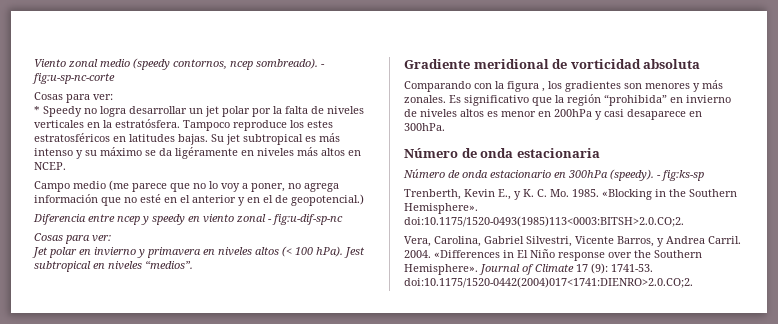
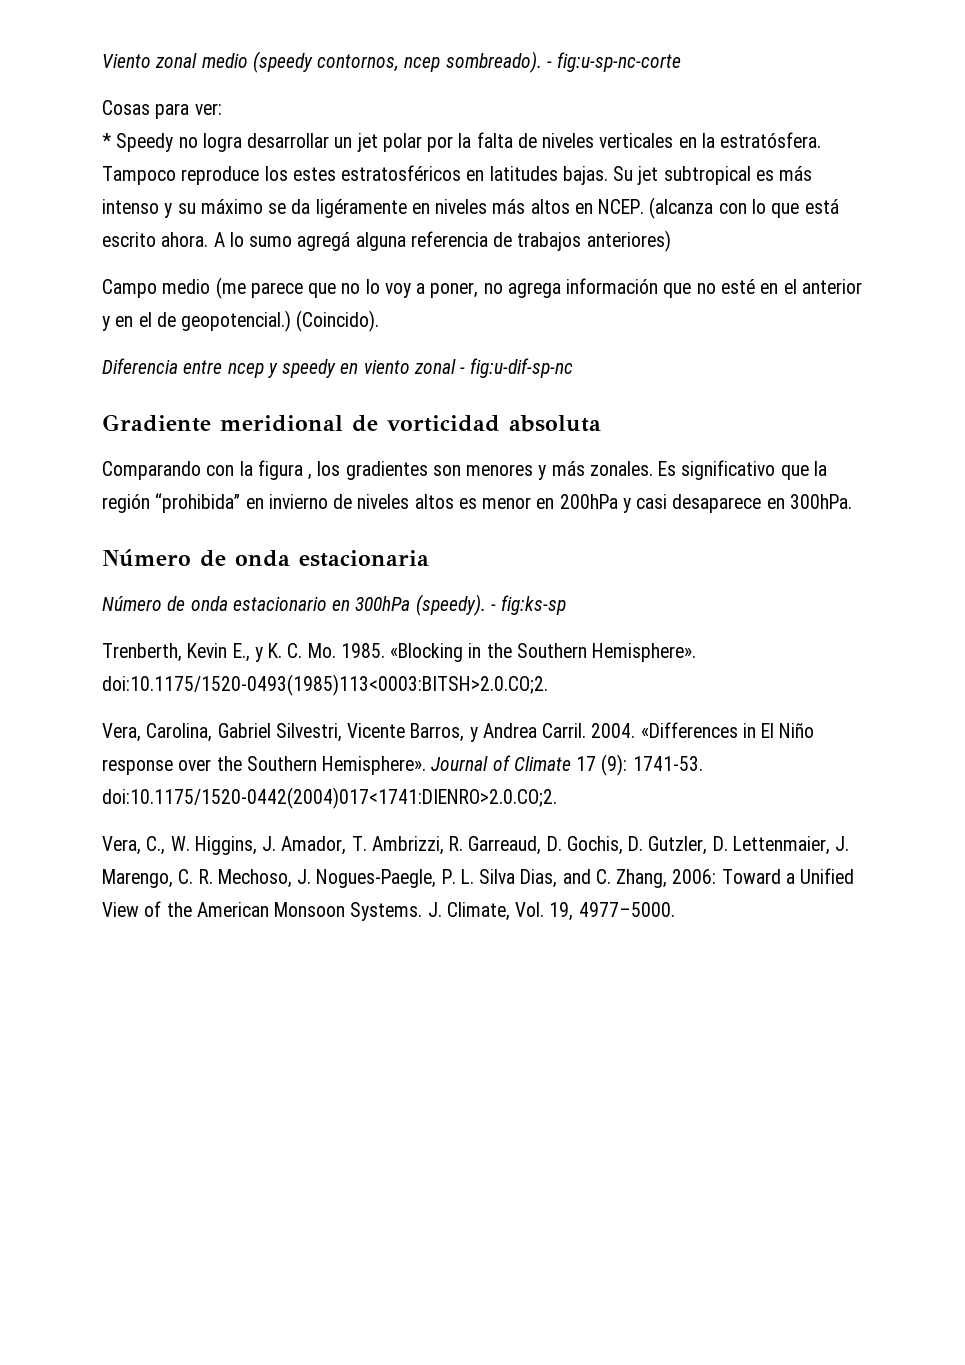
(66, 166) none -> [649,197,839,219] [102,230,671,252] (alcanza con lo que está escrito ahora. A lo sumo agregá alguna referencia de trabajos anteriores)
(364, 200) none -> [296,310,380,332] (Coincido).
[34,233,111,244] [32,246,365,258] [34,260,193,272] // Cosas para ver: // Jet polar en invierno y primavera en niveles altos (< 100 hPa). Jest subtropical en niveles “medios”. -> (574, 368) none
(693, 282) none -> [102,836,850,855] [102,868,855,888] [102,901,675,921] // Vera, C., W. Higgins, J. Amador, T. Ambrizzi, R. Garreaud, D. Gochis, D. Gutzler, D. Lettenmaier, J. Marengo, C. R. Mechoso, J. Nogues-Paegle, P. L. Silva Dias, and C. Zhang, 2006: Toward a Unified View of the American Monsoon Systems. J. Climate, Vol. 19, 4977–5000.

